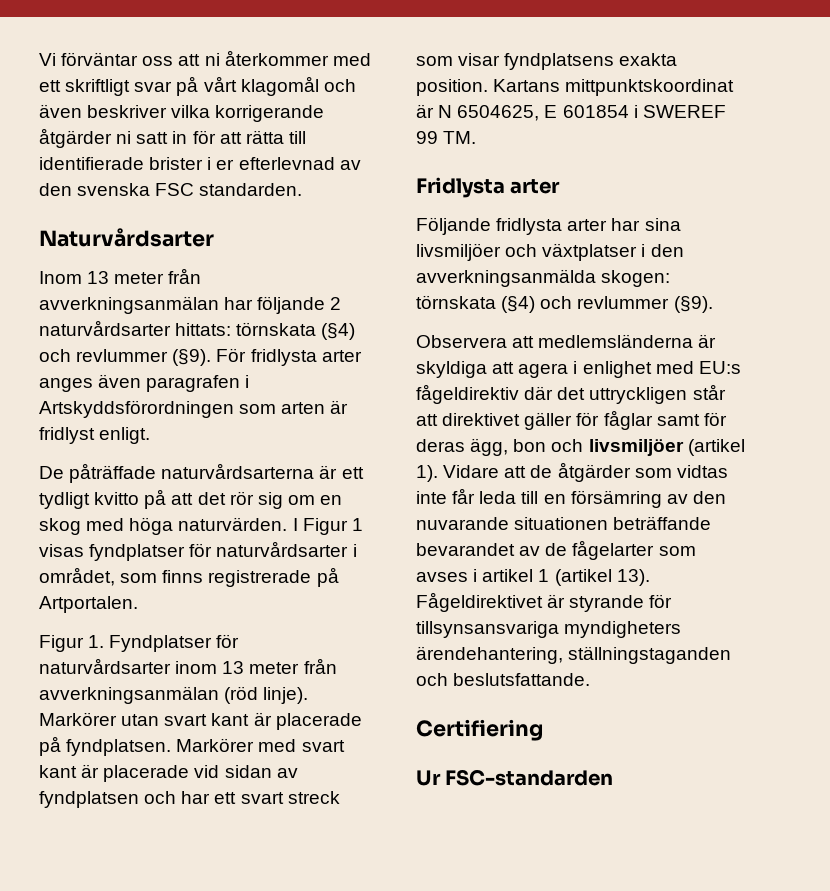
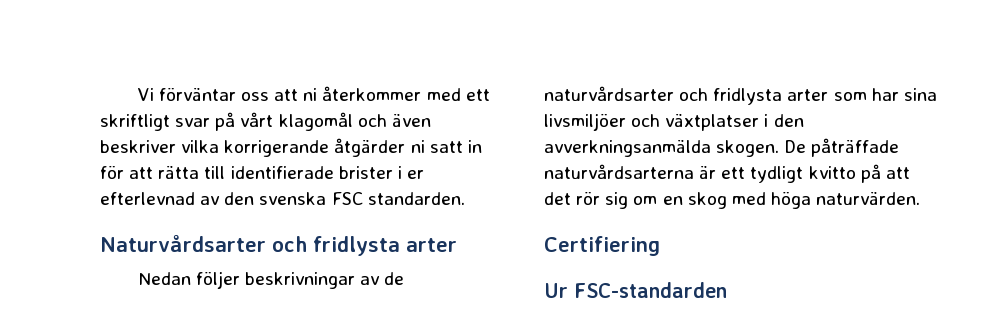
[39,268,202,284] [39,296,342,314] [39,320,356,340] [39,348,362,366] [39,374,250,392] [39,400,349,418] [39,427,151,444] // Inom 13 meter från avverkningsanmälan har följande 2 naturvårdsarter hittats: törnskata (§4) och revlummer (§9). För fridlysta arter anges även paragrafen i Artskyddsförordningen som arten är fridlyst enligt. // -> [272,236,457,256] [137,271,405,289] [544,86,937,105] [544,113,804,131] [544,140,780,157] och fridlysta arter // Nedan följer beskrivningar av de naturvårdsarter och fridlysta arter som har sina livsmiljöer och växtplatser i den avverkningsanmälda skogen.
[292,518,363,535] [39,541,357,561] [39,567,339,587] [39,596,138,613] [39,634,240,652] [39,658,337,674] [39,686,309,704] [39,712,362,730] [39,736,345,756] [39,764,298,782] [39,791,340,808] [416,53,678,70] [416,79,735,96] [416,104,726,121] [416,131,477,144] [416,177,561,198] [416,217,681,235] [416,243,684,261] [416,269,671,287] [416,295,713,313] [416,334,717,348] [416,361,741,378] [416,384,726,404] [416,410,727,430] [416,438,745,456] [416,462,728,482] [416,488,726,508] [416,516,712,530] [416,540,696,560] [416,569,650,586] [416,592,673,612] [416,621,682,638] [416,646,732,664] [416,673,591,686] I Figur 1 visas fyndplatser för naturvårdsarter i området, som finns registrerade på Artportalen. // Figur 1. Fyndplatser för naturvårdsarter inom 13 meter från avverkningsanmälan (röd linje). Markörer utan svart kant är placerade på fyndplatsen. Markörer med svart kant är placerade vid sidan av fyndplatsen och har ett svart streck som visar fyndplatsens exakta position. Kartans mittpunktskoordinat är N 6504625, E 601854 i SWEREF 99 TM. // Fridlysta arter // Följande fridlysta arter har sina livsmiljöer och växtplatser i den avverkningsanmälda skogen: törnskata (§4) och revlummer (§9). // Observera att medlemsländerna är skyldiga att agera i enlighet med EU:s fågeldirektiv där det uttryckligen står att direktivet gäller för fåglar samt för deras ägg, bon och livsmiljöer (artikel 1). Vidare att de åtgärder som vidtas inte får leda till en försämring av den nuvarande situationen beträffande bevarandet av de fågelarter som avses i artikel 1 (artikel 13). Fågeldirektivet är styrande för tillsynsansvariga myndigheters ärendehantering, ställningstaganden och beslutsfattande. -> (921, 198) none

